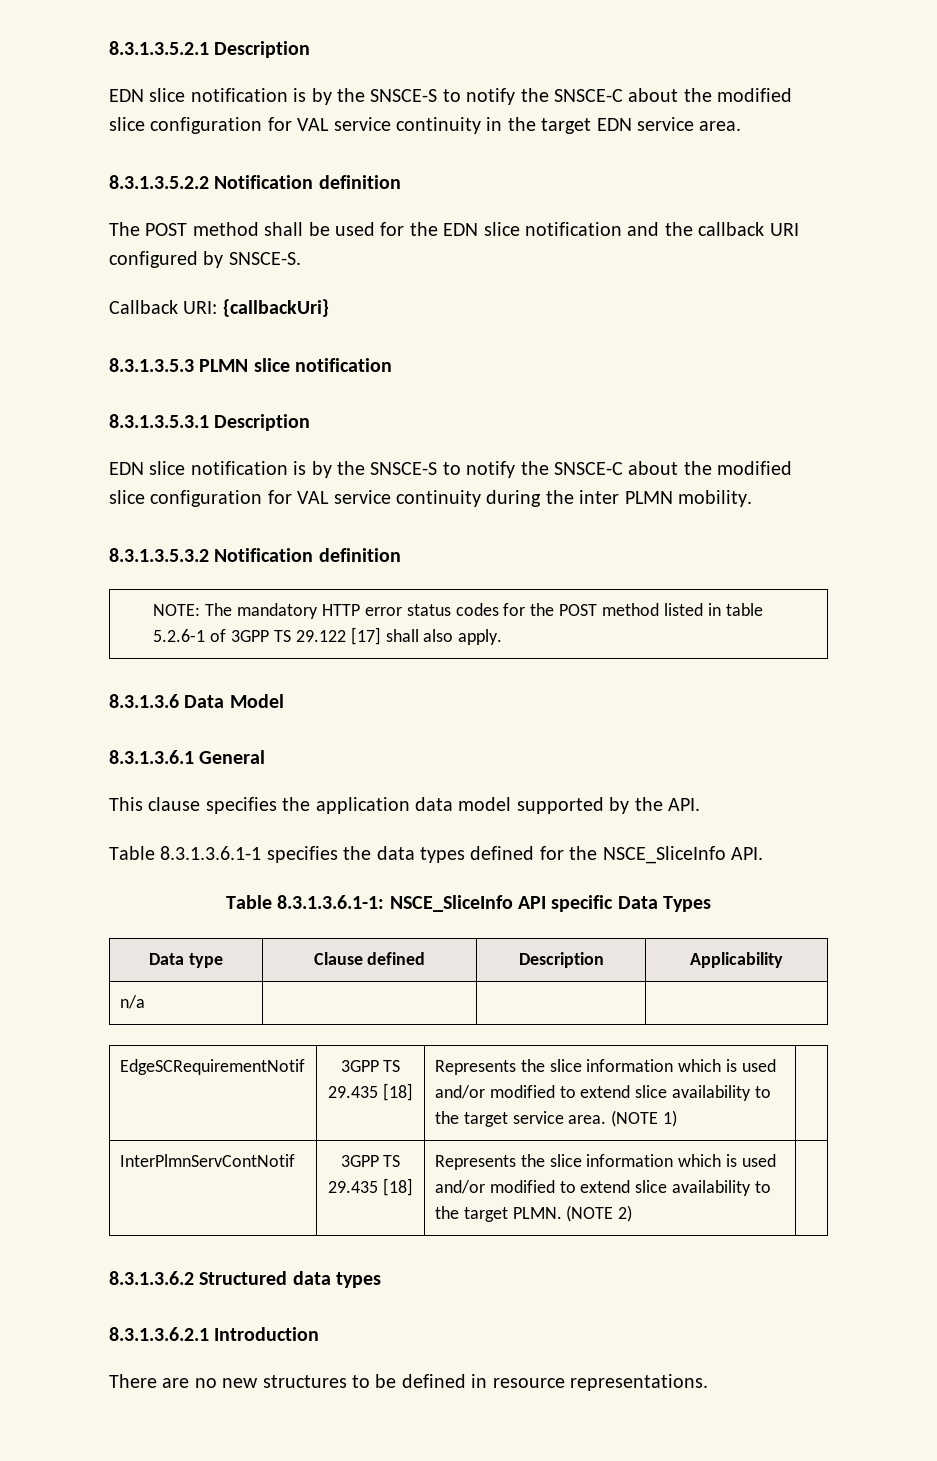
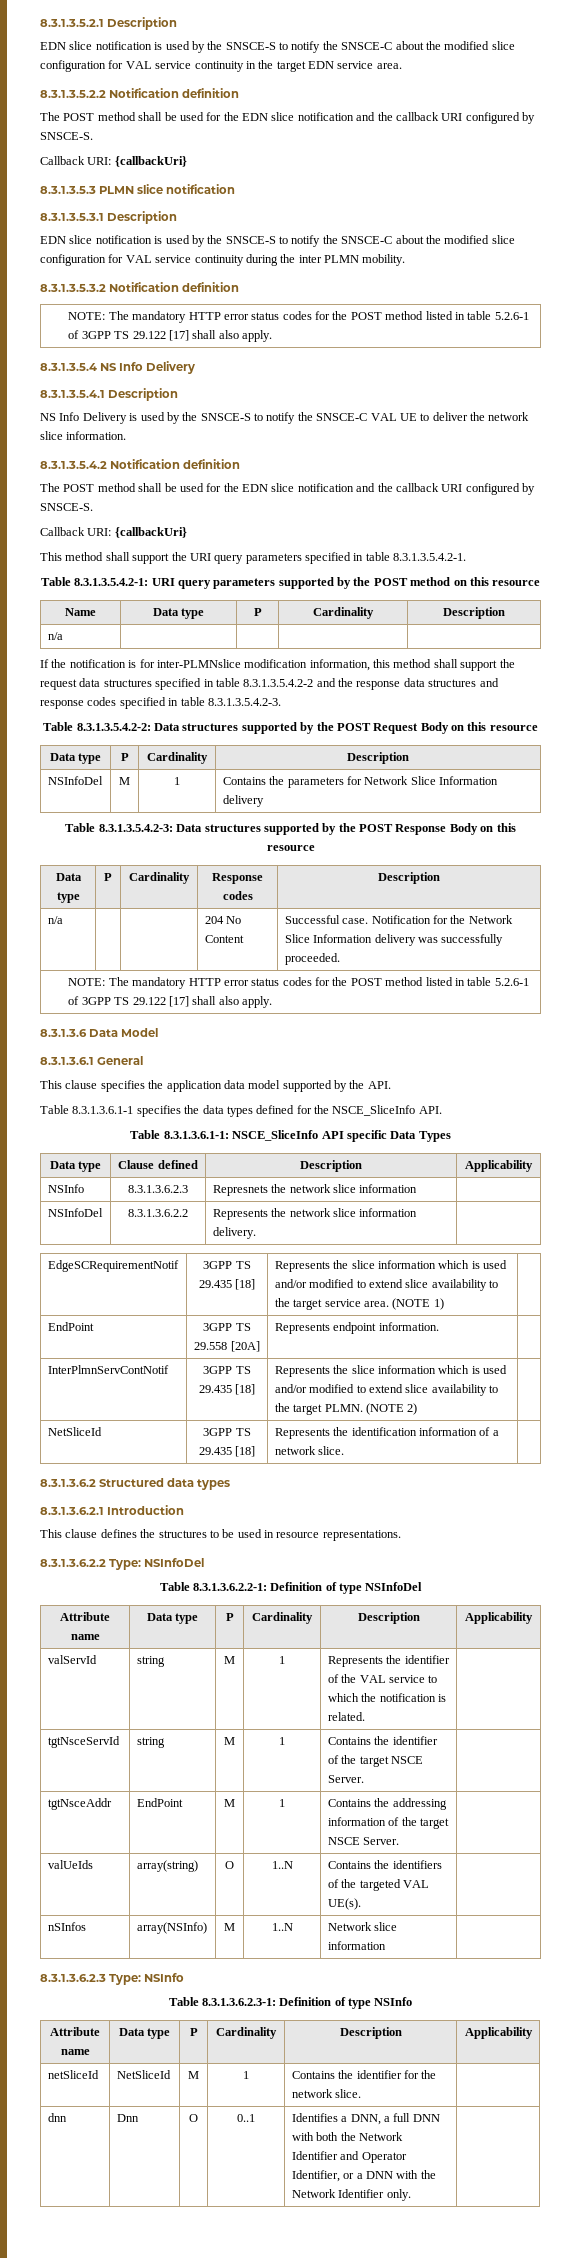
(307, 95) none -> [165,41,190,50] used
(307, 468) none -> [165,235,190,244] used
(503, 637) none -> [40,361,196,374] [40,388,179,401] [40,412,530,424] [40,431,127,440] [40,459,241,469] [40,483,535,495] [40,503,93,511] [40,527,187,538] [40,552,467,564] [40,577,541,589] [65,608,96,616] [152,608,205,619] [253,608,262,616] [313,607,374,619] [443,607,505,619] [47,632,63,640] [40,659,515,671] [40,678,499,690] [40,697,281,709] [43,722,538,734] [49,753,102,764] [120,753,129,761] [147,752,208,764] [347,752,410,764] [47,776,103,785] [119,777,130,785] [174,777,180,785] [222,776,499,788] [222,795,264,807] [65,823,516,835] [266,845,315,851] [55,873,82,881] [56,892,80,903] [104,873,112,881] [129,872,190,884] [212,873,263,884] [222,891,253,900] [378,872,441,884] [47,916,63,924] [204,916,242,924] [204,935,244,943] [284,915,513,924] [284,934,504,946] [284,953,340,965] [68,977,529,989] [68,996,273,1008] // 8.3.1.3.5.4 NS Info Delivery // 8.3.1.3.5.4.1 Description // NS Info Delivery is used by the SNSCE-S to notify the SNSCE-C VAL UE to deliver the network slice information. // 8.3.1.3.5.4.2 Notification definition // The POST method shall be used for the EDN slice notification and the callback URI configured by SNSCE-S. // Callback URI: {callbackUri} // This method shall support the URI query parameters specified in table 8.3.1.3.5.4.2-1. // Table 8.3.1.3.5.4.2-1: URI query parameters supported by the POST method on this resource // Name | Data type | P | Cardinality | Description // n/a | | | | // If the notification is for inter-PLMNslice modification information, this method shall support the request data structures specified in table 8.3.1.3.5.4.2-2 and the response data structures and response codes specified in table 8.3.1.3.5.4.2-3. // Table 8.3.1.3.5.4.2-2: Data structures supported by the POST Request Body on this resource // Data type | P | Cardinality | Description // NSInfoDel | M | 1 | Contains the parameters for Network Slice Information delivery // Table 8.3.1.3.5.4.2-3: Data structures supported by the POST Response Body on this resource // Data type | P | Cardinality | Response codes | Description // n/a | | | 204 No Content | Successful case. Notification for the Network Slice Information delivery was successfully proceeded. // NOTE: The mandatory HTTP error status codes for the POST method listed in table 5.2.6-1 of 3GPP TS 29.122 [17] shall also apply.
[119,995,145,1009] n/a | | -> [47,1184,84,1193] [128,1185,188,1193] [212,1184,418,1196] [47,1208,103,1217] [128,1209,188,1217] [212,1208,418,1220] [212,1227,256,1239] NSInfo | 8.3.1.3.6.2.3 | Represnets the network slice information | // NSInfoDel | 8.3.1.3.6.2.2 | Represents the network slice information delivery.
(678, 1118) none -> [47,1322,94,1331] [203,1323,251,1331] [194,1341,260,1352] [274,1322,439,1334] // EndPoint | 3GPP TS 29.558 [20A] | Represents endpoint information. |
(633, 1213) none -> [47,1427,102,1436] [203,1428,251,1436] [198,1446,256,1457] [274,1427,499,1439] [274,1446,345,1455] // NetSliceId | 3GPP TS 29.435 [18] | Represents the identification information of a network slice. |
[109,1374,259,1388] There are no new -> [40,1529,156,1538] This clause defines the
[401,1374,466,1388] defined -> [237,1529,262,1538] used
(708, 1382) none -> [40,1558,205,1570] [159,1582,423,1594] [60,1612,110,1621] [70,1634,100,1640] [146,1613,199,1624] [225,1613,234,1621] [252,1612,313,1624] [357,1612,420,1624] [465,1612,533,1624] [47,1655,97,1664] [136,1656,165,1667] [224,1656,235,1664] [279,1656,285,1664] [327,1655,450,1667] [327,1674,438,1683] [327,1693,447,1702] [327,1712,365,1721] [47,1736,120,1748] [136,1737,165,1748] [224,1737,235,1745] [279,1737,285,1745] [327,1736,438,1745] [327,1755,424,1767] [327,1775,364,1783] [47,1798,112,1810] [136,1798,183,1807] [224,1799,235,1807] [279,1799,285,1807] [327,1798,447,1810] [327,1817,450,1829] [327,1837,400,1845] [47,1860,93,1869] [136,1860,198,1872] [225,1861,234,1869] [271,1861,293,1869] [327,1860,442,1869] [327,1879,430,1891] [327,1898,361,1910] [47,1922,86,1931] [136,1922,207,1934] [224,1923,235,1931] [271,1923,293,1931] [327,1922,398,1931] [327,1941,386,1950] [40,1973,185,1985] [168,1997,413,2009] [50,2027,100,2036] [60,2049,90,2055] [118,2028,171,2039] [189,2028,198,2036] [216,2027,277,2039] [339,2027,402,2039] [464,2027,533,2039] [47,2070,99,2079] [116,2070,171,2079] [188,2071,199,2079] [243,2071,249,2079] [291,2070,437,2079] [291,2089,362,2098] [47,2113,67,2122] [116,2114,139,2122] [189,2114,198,2122] [237,2114,255,2122] [291,2113,440,2125] [291,2132,404,2141] [291,2151,407,2163] [291,2170,436,2182] [291,2189,411,2201] // 8.3.1.3.6.2.2 Type: NSInfoDel // Table 8.3.1.3.6.2.2-1: Definition of type NSInfoDel // Attribute name | Data type | P | Cardinality | Description | Applicability // valServId | string | M | 1 | Represents the identifier of the VAL service to which the notification is related. | // tgtNsceServId | string | M | 1 | Contains the identifier of the target NSCE Server. | // tgtNsceAddr | EndPoint | M | 1 | Contains the addressing information of the target NSCE Server. | // valUeIds | array(string) | O | 1..N | Contains the identifiers of the targeted VAL UE(s). | // nSInfos | array(NSInfo) | M | 1..N | Network slice information | // 8.3.1.3.6.2.3 Type: NSInfo // Table 8.3.1.3.6.2.3-1: Definition of type NSInfo // Attribute name | Data type | P | Cardinality | Description | Applicability // netSliceId | NetSliceId | M | 1 | Contains the identifier for the network slice. | // dnn | Dnn | O | 0..1 | Identifies a DNN, a full DNN with both the Network Identifier and Operator Identifier, or a DNN with the Network Identifier only. |

